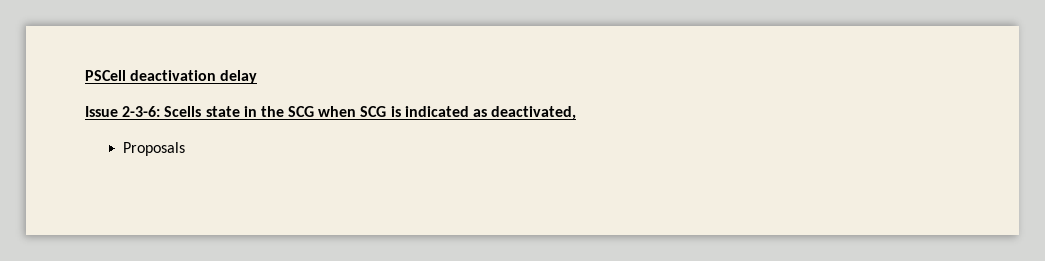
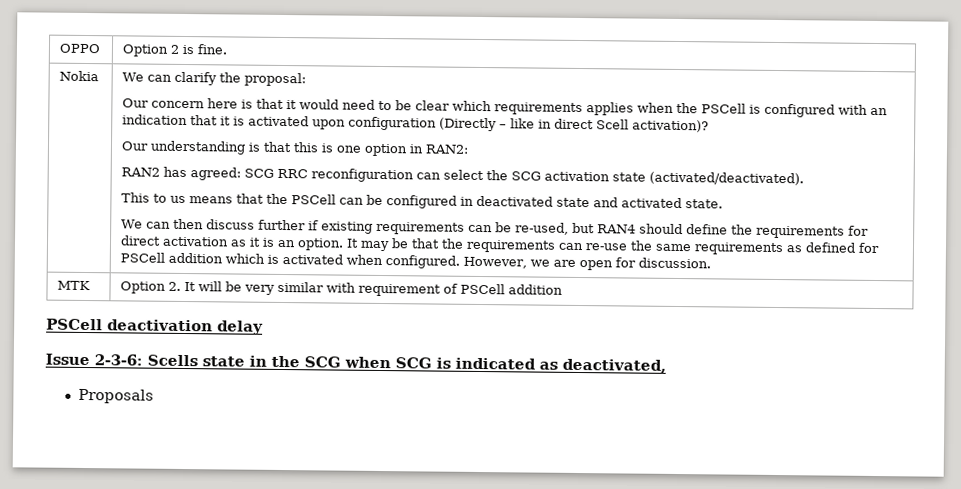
(85, 75) none -> [59,43,102,54] [122,44,229,57] [59,70,100,82] [122,71,307,87] [122,98,889,118] [122,114,710,133] [121,140,470,157] [121,166,805,186] [121,192,724,209] [121,218,870,239] [120,235,881,256] [120,252,712,271] [57,280,91,291] [120,281,564,297] OPPO | Option 2 is fine. // Nokia | We can clarify the proposal: // Our concern here is that it would need to be clear which requirements applies when the PSCell is configured with an indication that it is activated upon configuration (Directly – like in direct Scell activation)? // Our understanding is that this is one option in RAN2: // RAN2 has agreed: SCG RRC reconfiguration can select the SCG activation state (activated/deactivated). // This to us means that the PSCell can be configured in deactivated state and activated state. // We can then discuss further if existing requirements can be re-used, but RAN4 should define the requirements for direct activation as it is an option. It may be that the requirements can re-use the same requirements as defined for PSCell addition which is activated when configured. However, we are open for discussion. // MTK | Option 2. It will be very similar with requirement of PSCell addition //

